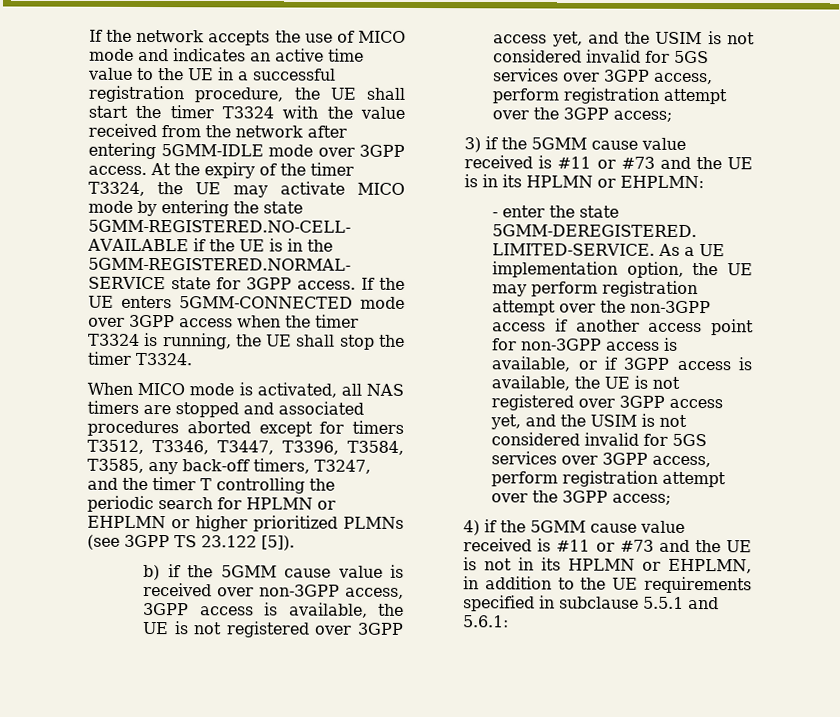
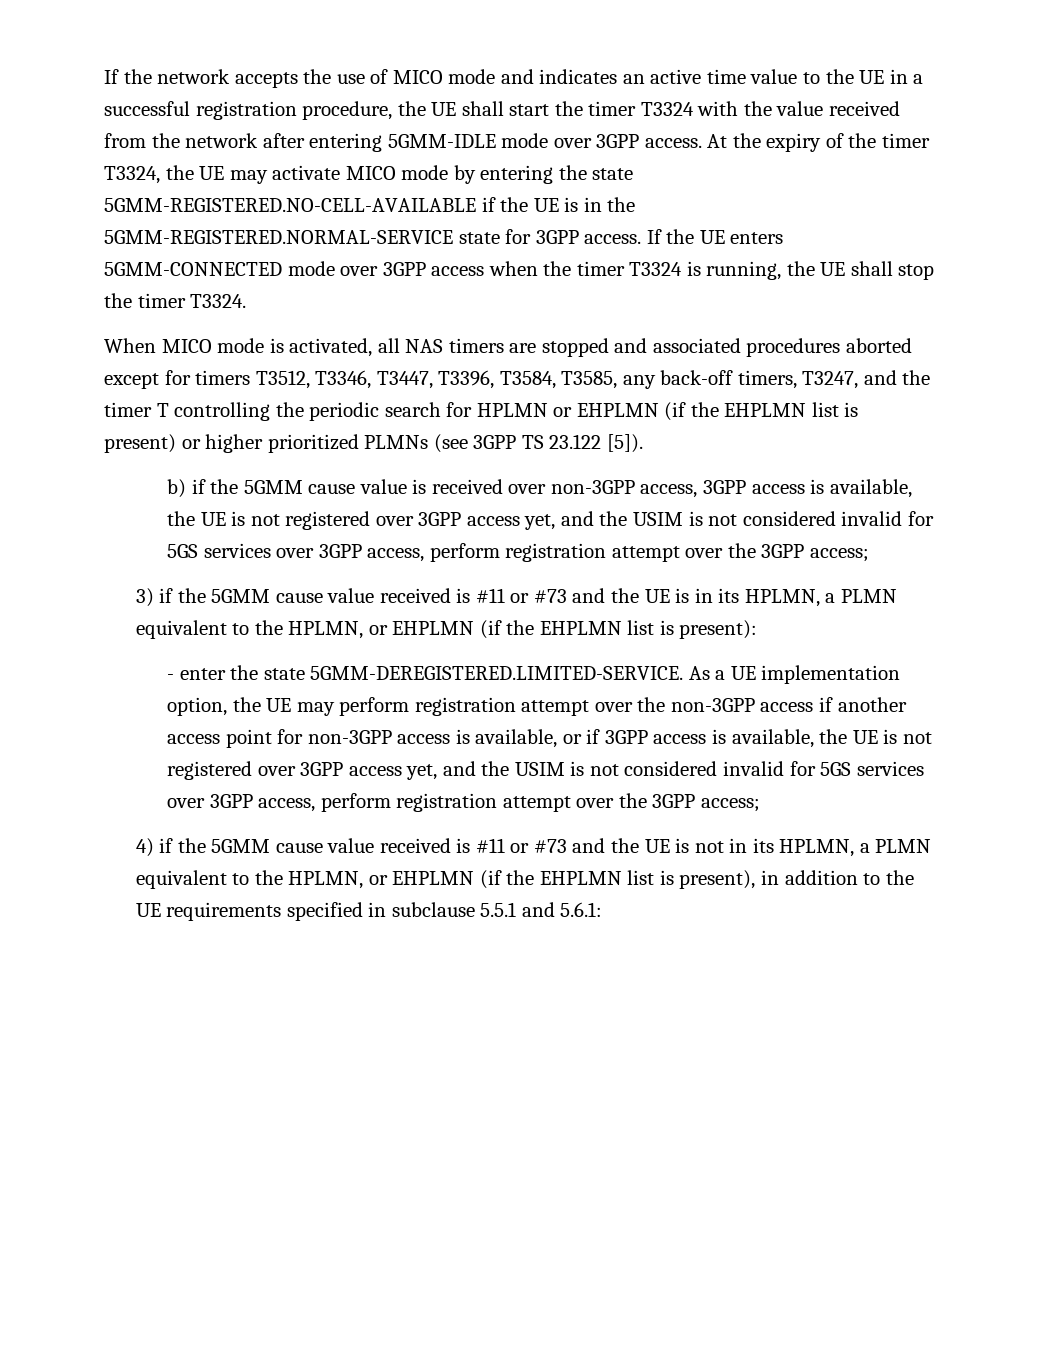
(166, 522) none -> [664,402,859,421] [104,434,176,453] (if the EHPLMN list is present)
[526,175,705,189] HPLMN or EHPLMN: -> [744,589,897,607] [135,620,758,639] HPLMN, a PLMN equivalent to the HPLMN, or EHPLMN (if the EHPLMN list is present):
[568,558,753,574] HPLMN or EHPLMN, -> [779,839,932,857] [135,870,756,889] HPLMN, a PLMN equivalent to the HPLMN, or EHPLMN (if the EHPLMN list is present),

